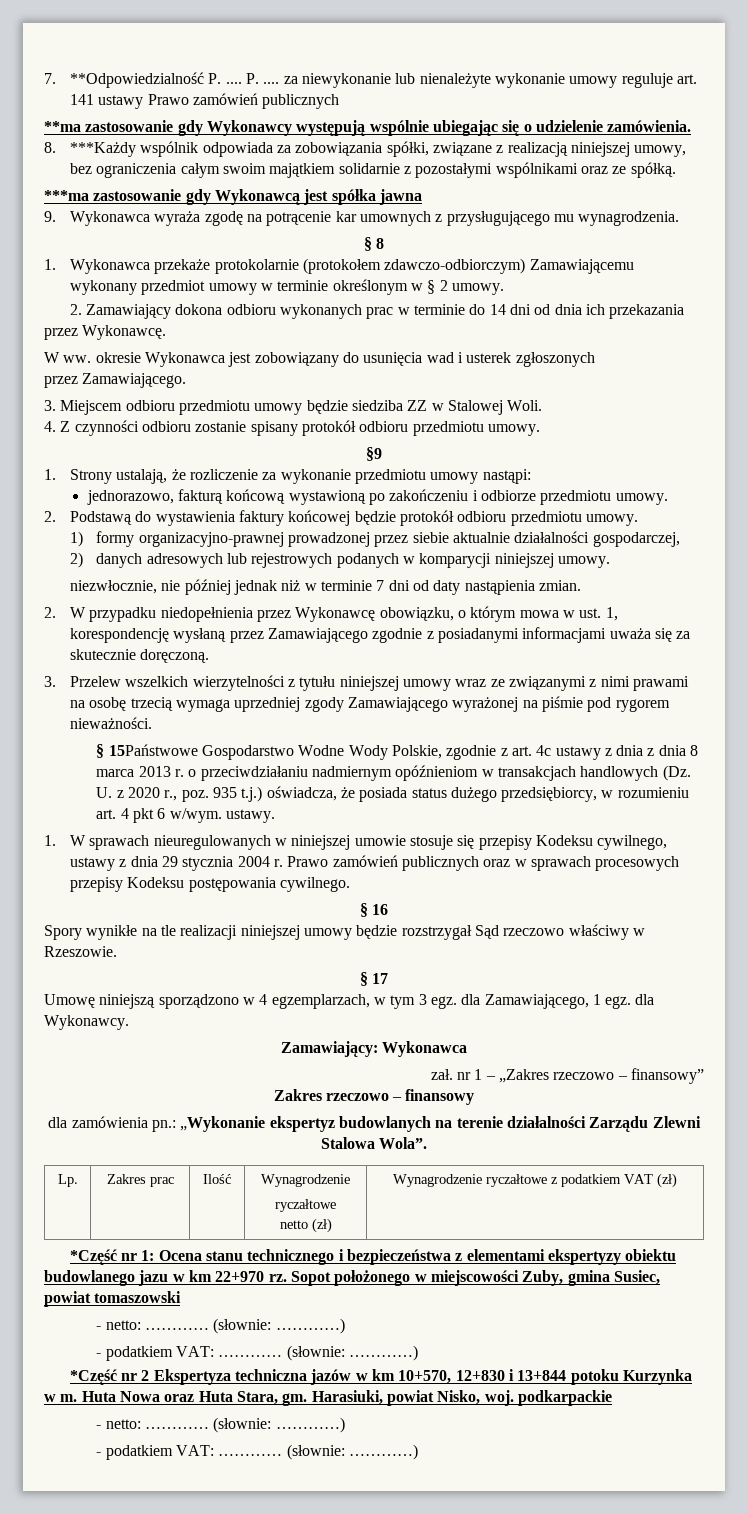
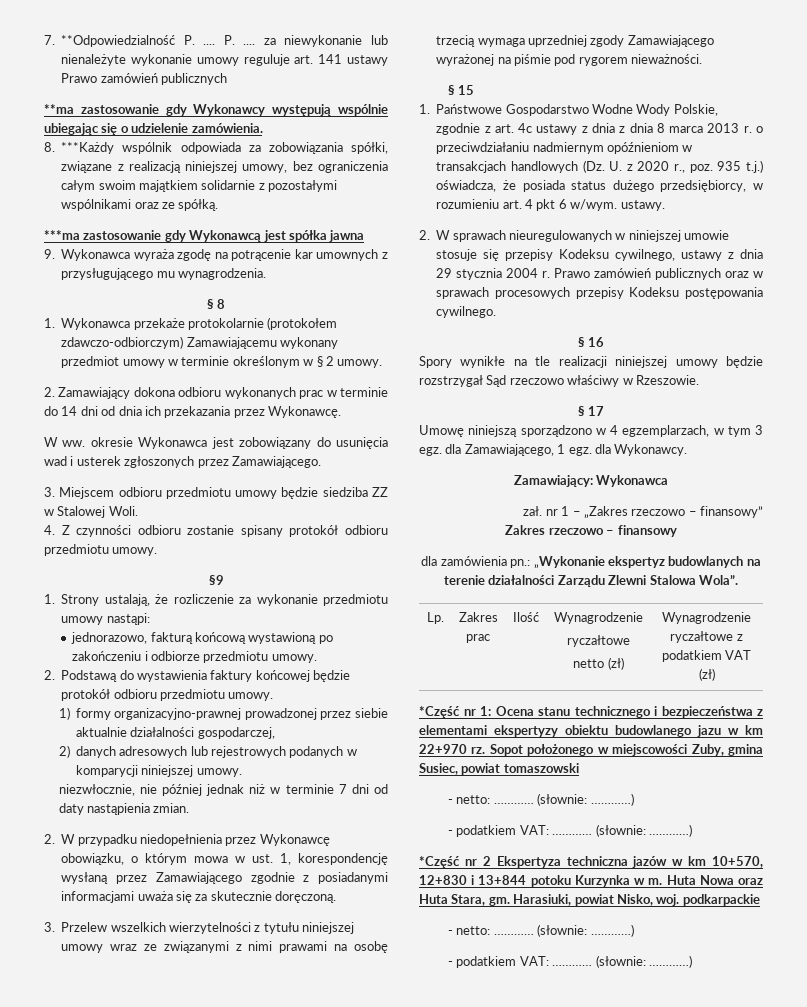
(595, 359) // -> (195, 462) none
[108,744,198,756] 15Państwowe -> [458,85,475,95] [419,104,503,114] 15 // 1. Państwowe
[44,835,56,846] 1. -> [419,230,430,240] 2.

